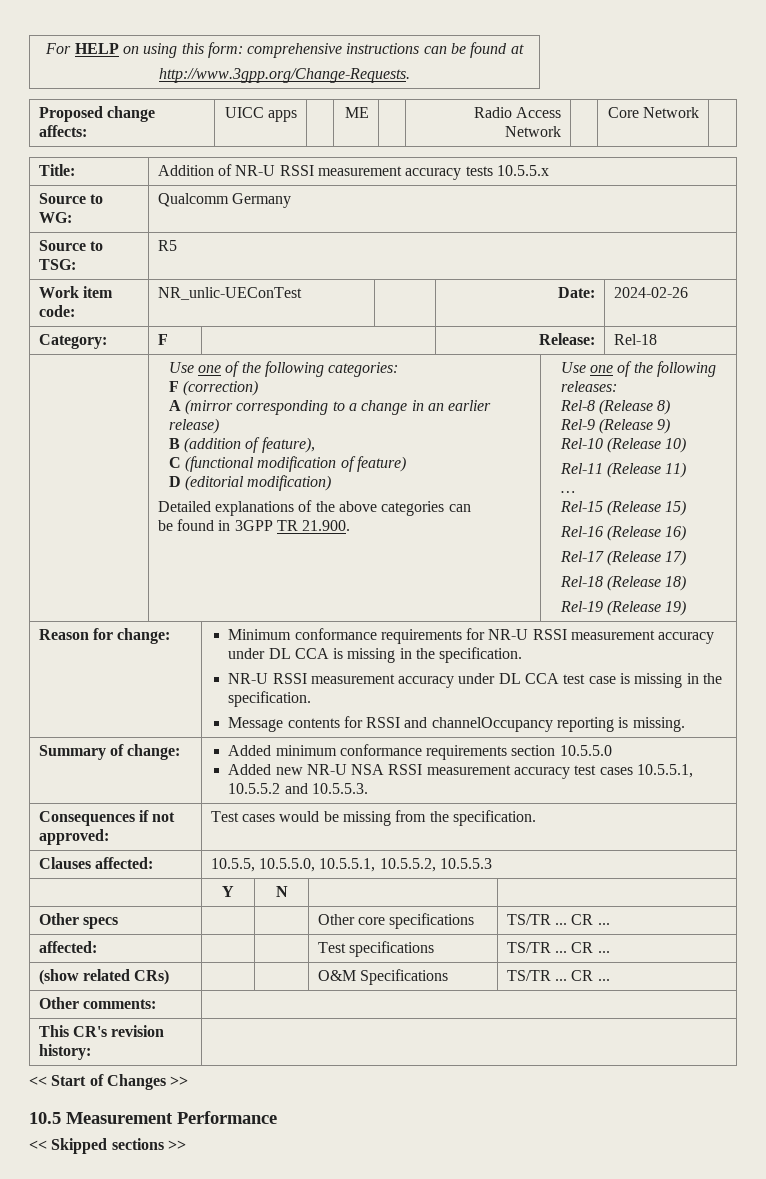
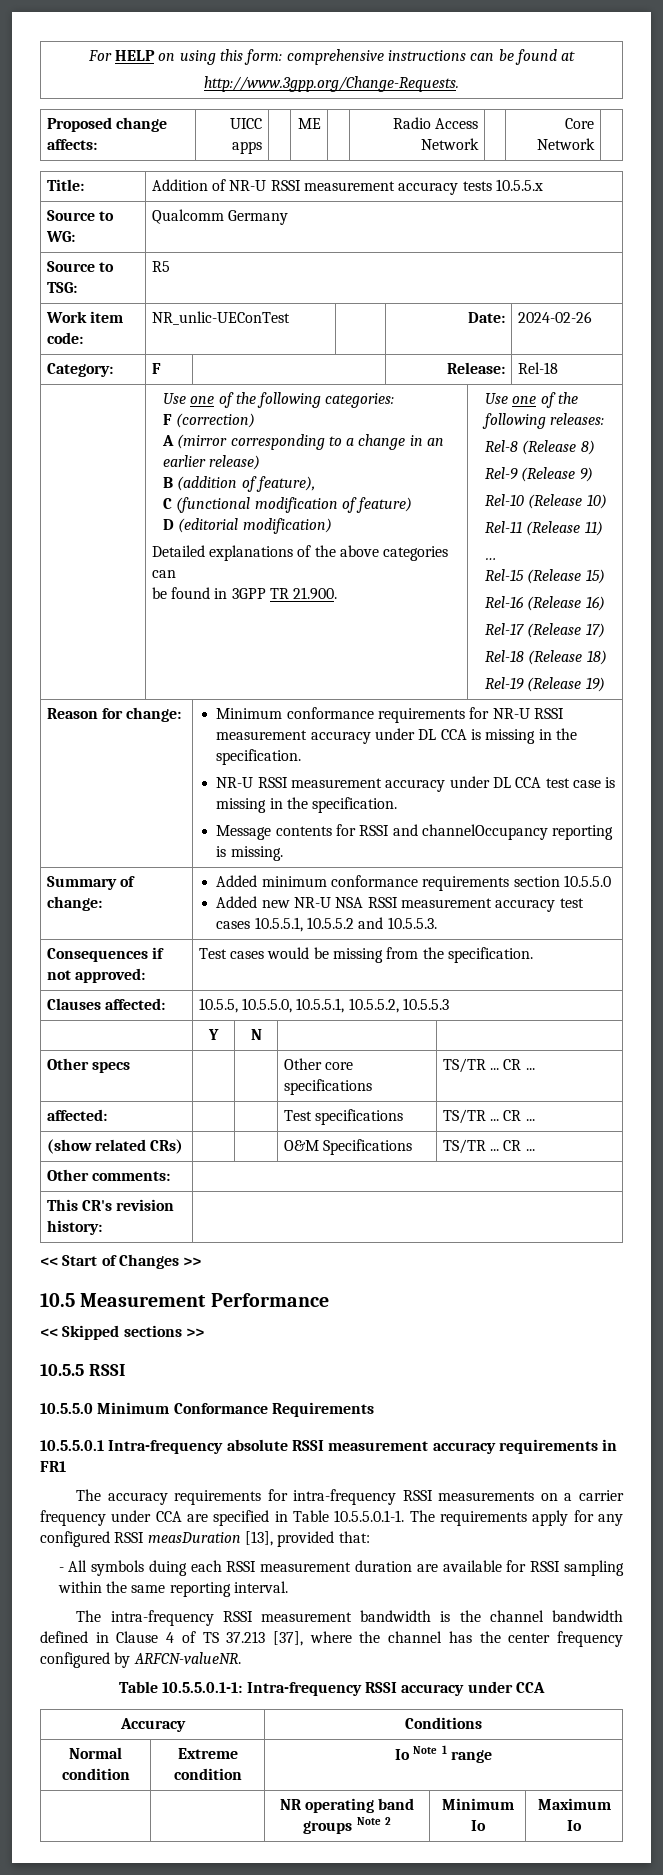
(186, 1145) none -> [40,1363,125,1376] [40,1402,374,1417] [40,1439,618,1454] [40,1461,66,1472] [76,1489,624,1505] [40,1510,623,1526] [40,1531,370,1547] [58,1560,624,1576] [57,1581,288,1597] [76,1610,623,1626] [40,1631,623,1647] [40,1652,241,1668] [119,1681,545,1696] [119,1718,186,1732] [405,1717,482,1729] [69,1747,122,1759] [61,1768,130,1780] [177,1748,238,1759] [173,1768,242,1780] [395,1745,492,1763] [279,1798,415,1813] [303,1817,391,1834] [441,1798,514,1810] [470,1820,486,1831] [537,1798,611,1810] [567,1820,582,1831] // 10.5.5 RSSI // 10.5.5.0 Minimum Conformance Requirements // 10.5.5.0.1 Intra-frequency absolute RSSI measurement accuracy requirements in FR1 // The accuracy requirements for intra-frequency RSSI measurements on a carrier frequency under CCA are specified in Table 10.5.5.0.1-1. The requirements apply for any configured RSSI measDuration [13], provided that: // - All symbols duing each RSSI measurement duration are available for RSSI sampling within the same reporting interval. // The intra-frequency RSSI measurement bandwidth is the channel bandwidth defined in Clause 4 of TS 37.213 [37], where the channel has the center frequency configured by ARFCN-valueNR. // Table 10.5.5.0.1-1: Intra-frequency RSSI accuracy under CCA // Accuracy | Conditions // Normal condition | Extreme condition | Io Note 1 range // | | NR operating band groups Note 2 | Minimum Io | Maximum Io

